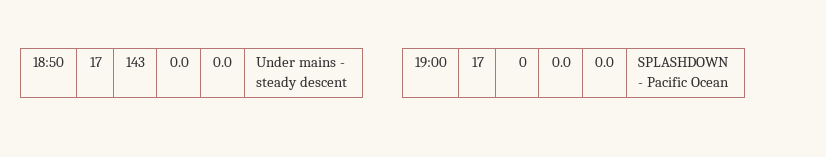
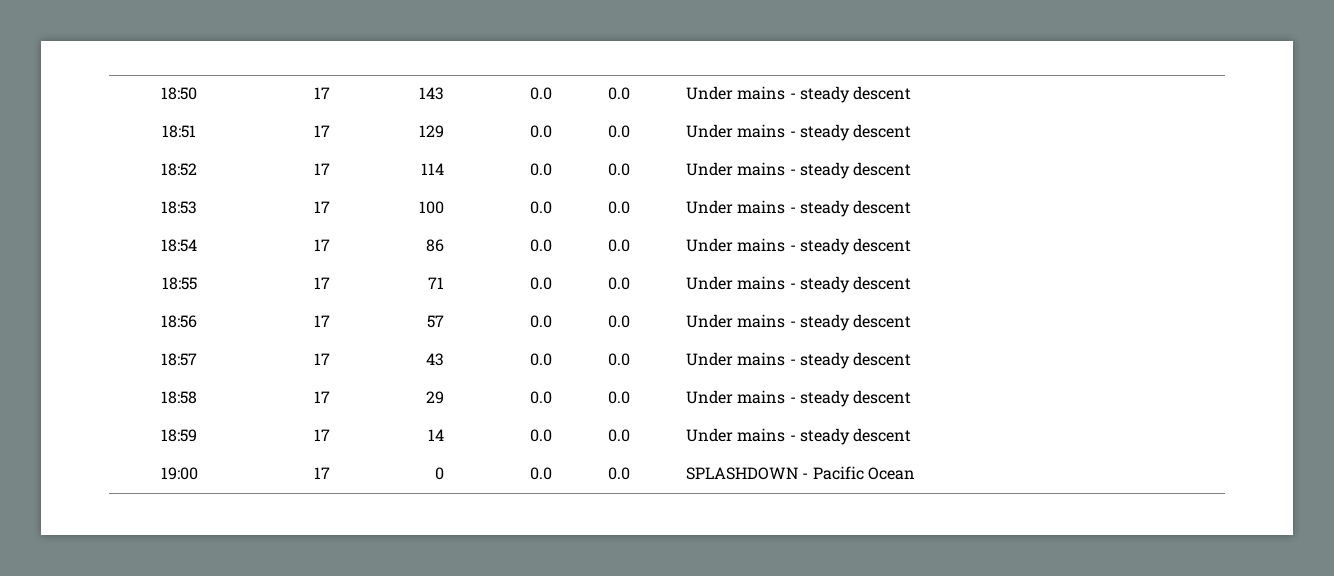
(347, 81) none -> [162,125,196,138] [313,125,330,137] [418,125,444,138] [529,125,552,138] [608,125,630,138] [686,124,912,141] [161,163,197,176] [313,163,330,175] [420,163,444,175] [529,163,552,176] [608,163,630,176] [686,162,912,179] [161,201,197,214] [313,201,330,213] [418,201,444,214] [529,201,552,214] [608,201,630,214] [686,200,912,217] [161,239,197,252] [313,239,330,251] [425,239,444,252] [529,239,552,252] [608,239,630,252] [686,238,912,255] [161,277,197,290] [313,277,330,289] [427,277,444,289] [529,277,552,290] [608,277,630,290] [686,276,912,293] [161,315,197,328] [313,315,330,327] [426,315,444,328] [529,315,552,328] [608,315,630,328] [686,314,912,331] [161,353,197,366] [313,353,330,365] [425,353,444,366] [529,353,552,366] [608,353,630,366] [686,352,912,369] [161,391,197,404] [313,391,330,403] [425,391,444,404] [529,391,552,404] [608,391,630,404] [686,390,912,407] [161,429,197,442] [313,429,330,441] [427,429,444,441] [529,429,552,442] [608,429,630,442] [686,428,912,445] // 18:51 | 17 | 129 | 0.0 | 0.0 | Under mains - steady descent // 18:52 | 17 | 114 | 0.0 | 0.0 | Under mains - steady descent // 18:53 | 17 | 100 | 0.0 | 0.0 | Under mains - steady descent // 18:54 | 17 | 86 | 0.0 | 0.0 | Under mains - steady descent // 18:55 | 17 | 71 | 0.0 | 0.0 | Under mains - steady descent // 18:56 | 17 | 57 | 0.0 | 0.0 | Under mains - steady descent // 18:57 | 17 | 43 | 0.0 | 0.0 | Under mains - steady descent // 18:58 | 17 | 29 | 0.0 | 0.0 | Under mains - steady descent // 18:59 | 17 | 14 | 0.0 | 0.0 | Under mains - steady descent

